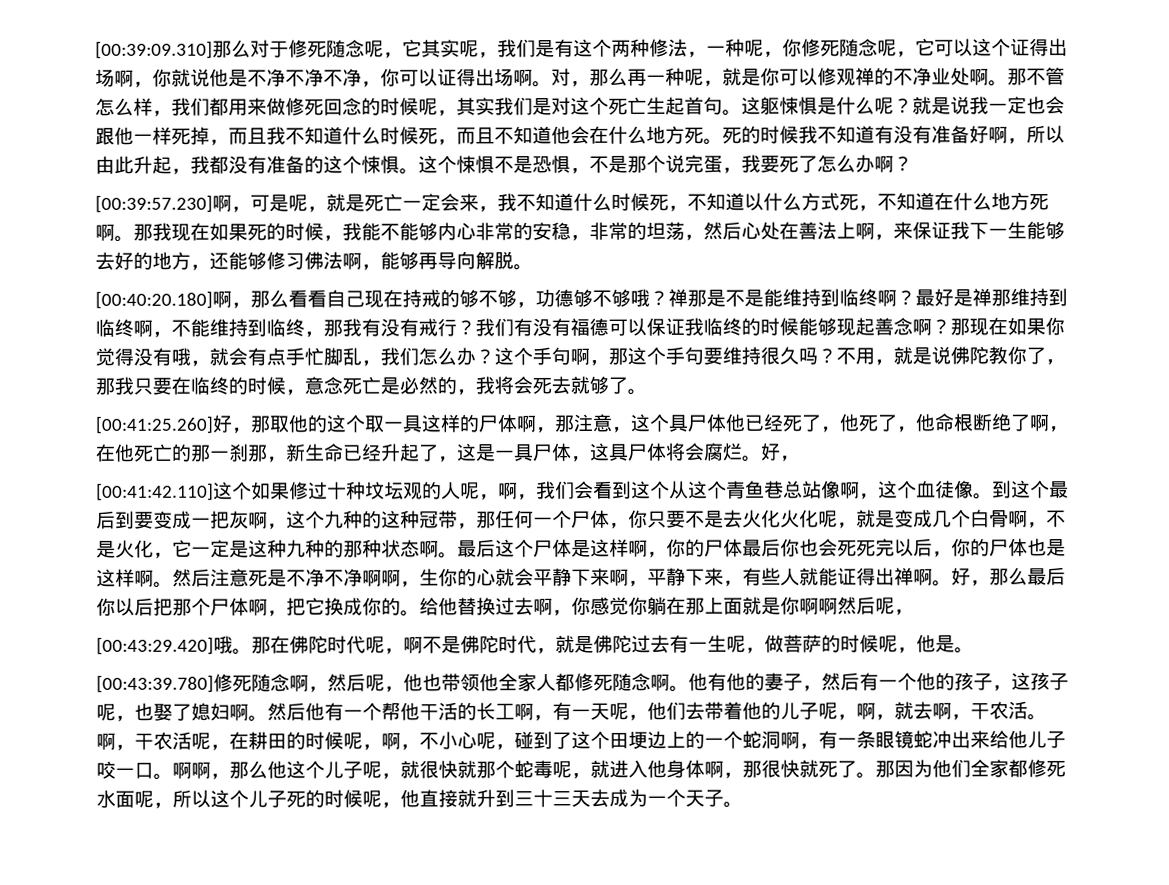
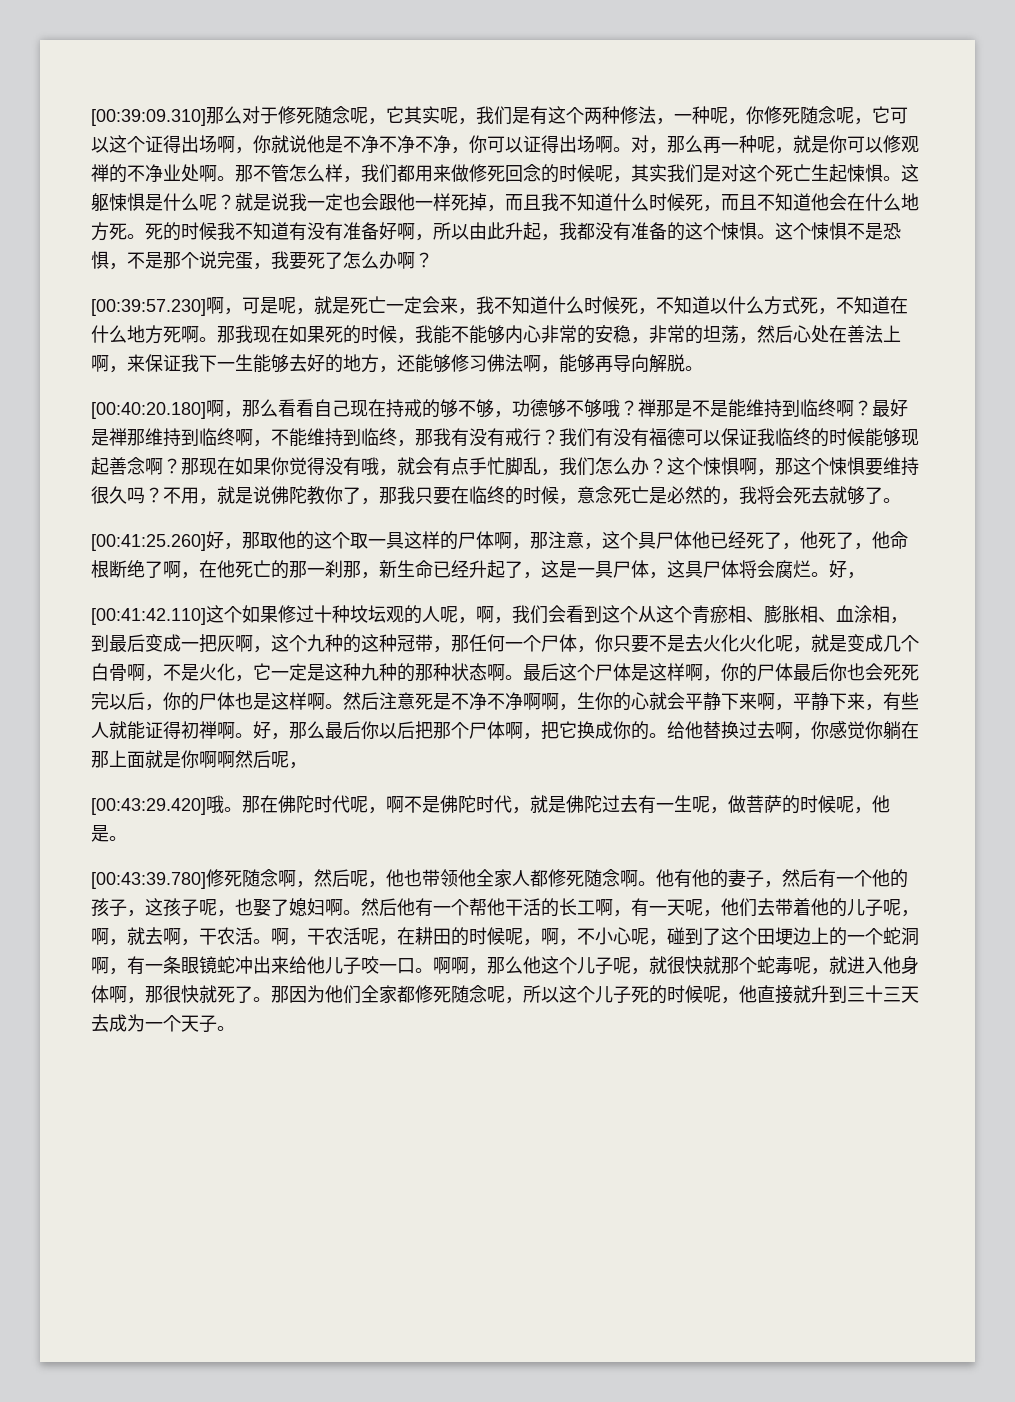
[684,96,723,115] 首句 -> [847,164,883,182] 悚惧
[532,347,571,366] 手句 -> [703,457,739,475] 悚惧
[665,346,704,365] 手句 -> [829,457,865,475] 悚惧
[745,480,1069,500] [96,510,154,529] 鱼巷总站像啊，这个血徒像。到这个最后到要 -> [710,605,908,624] [91,634,145,652] 瘀相、膨胀相、血涂相，到最后
[875,567,895,586] 出 -> [181,721,199,739] 初
[96,789,135,808] 水面 -> [451,985,487,1003] 随念

